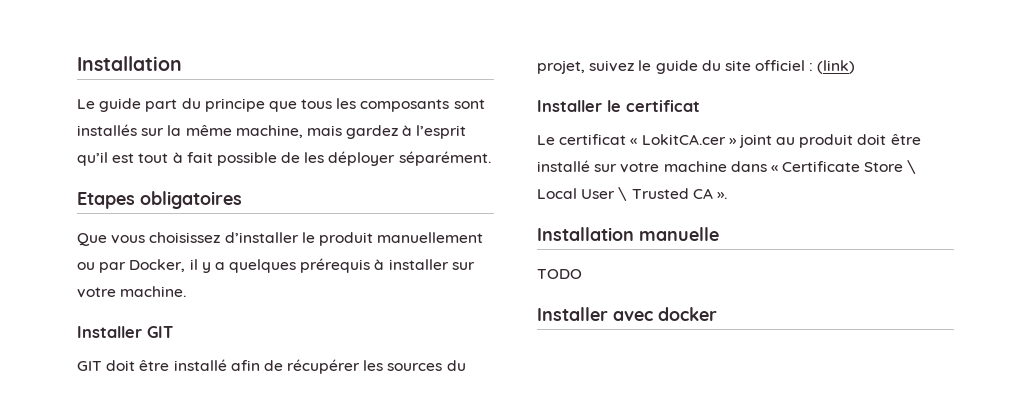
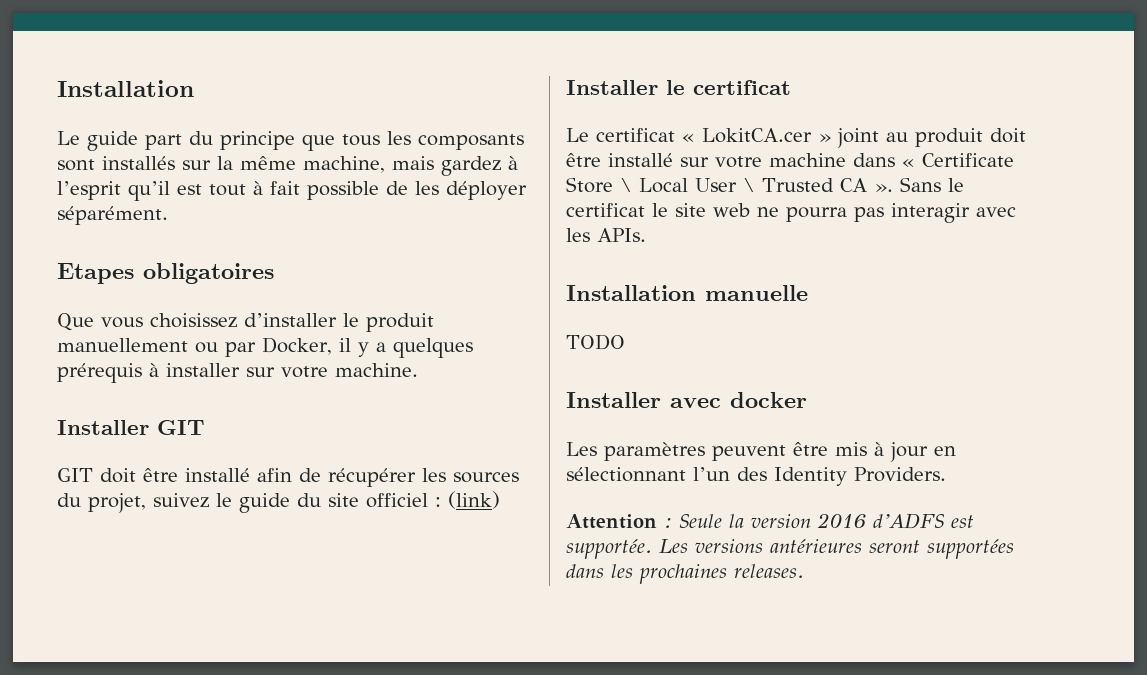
(727, 195) none -> [899,177,964,192] [566,203,1016,223] [566,228,646,242] Sans le certificat le site web ne pourra pas interagir avec les APIs.
(717, 314) none -> [566,442,956,462] [566,467,946,486] [566,513,974,529] [566,539,1014,559] [566,564,804,584] // Les paramètres peuvent être mis à jour en sélectionnant l’un des Identity Providers. // Attention : Seule la version 2016 d’ADFS est supportée. Les versions antérieures seront supportées dans les prochaines releases.

